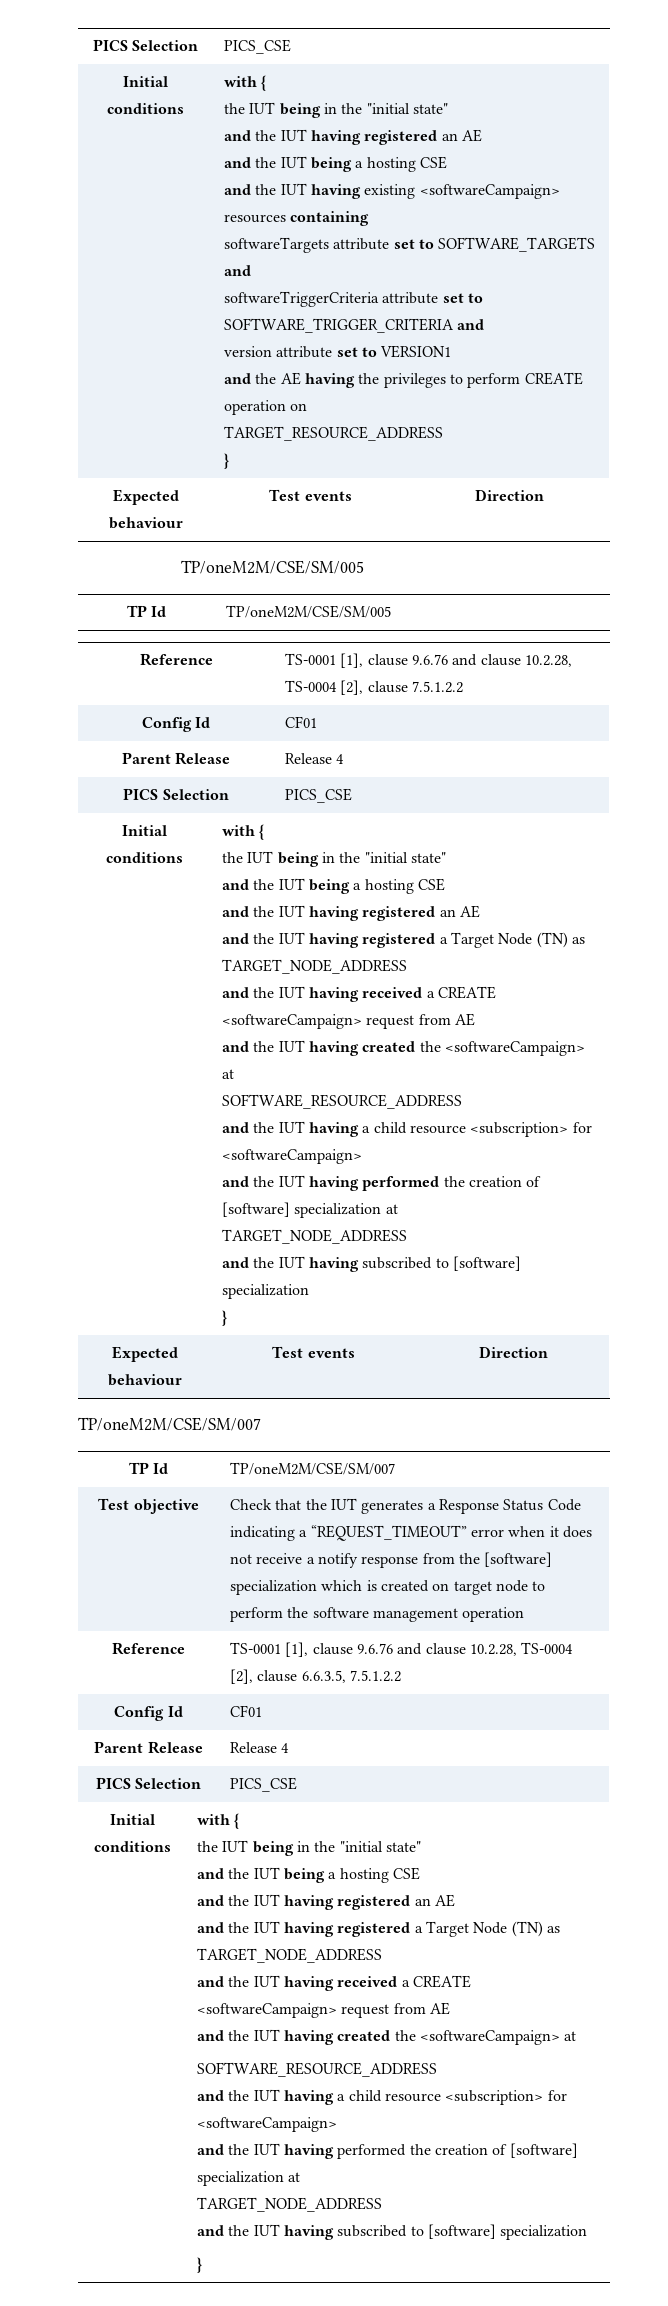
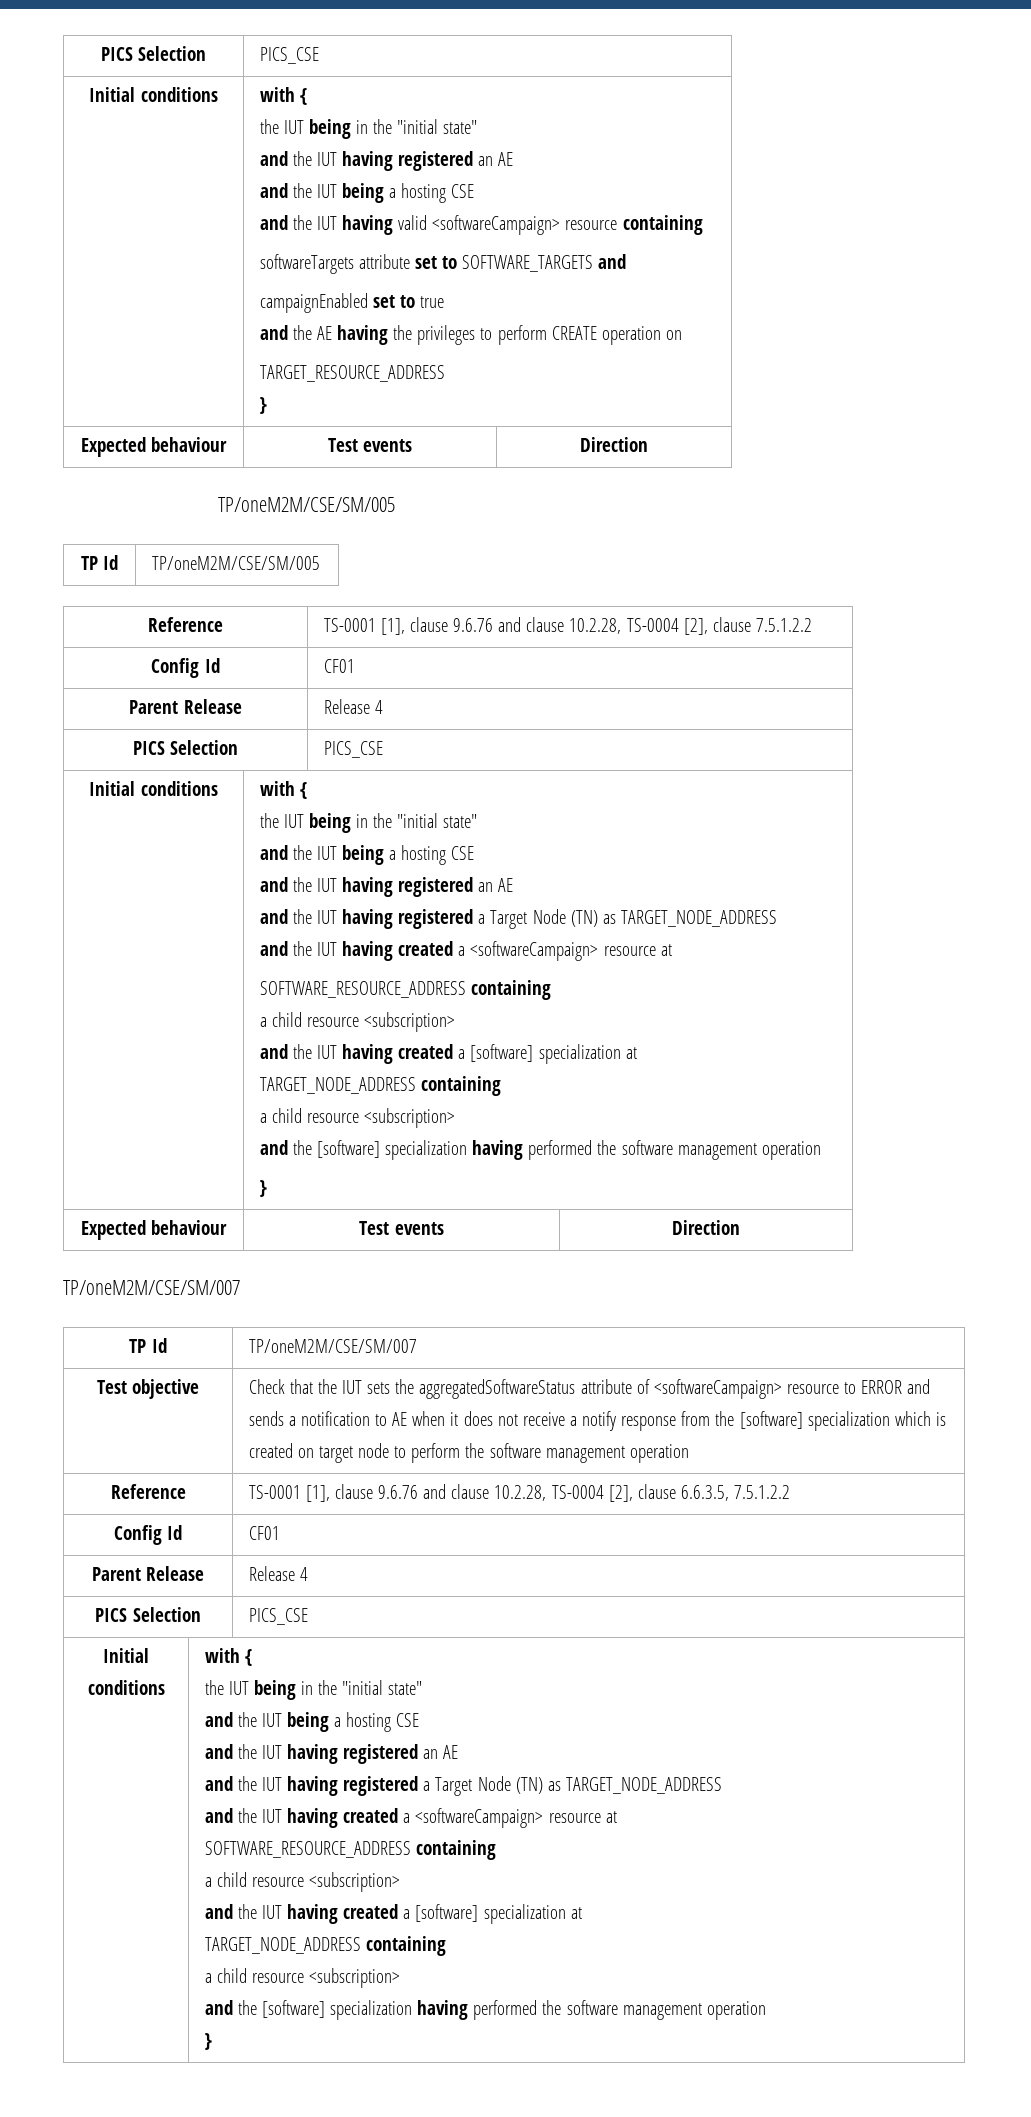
[364,184,560,199] [223,214,286,223] existing <softwareCampaign> resources -> [398,215,618,235] valid <softwareCampaign> resource
[223,291,483,307] [223,318,485,333] [223,345,452,358] softwareTriggerCriteria attribute set to SOFTWARE_TRIGGER_CRITERIA and // version attribute set to VERSION1 -> [259,293,444,313] campaignEnabled set to true
[362,986,496,999] [221,1013,475,1029] [221,1040,585,1056] [221,1069,234,1079] [221,1094,462,1109] [221,1121,592,1137] [221,1149,362,1164] [221,1175,542,1191] [221,1202,398,1218] [221,1229,407,1244] [221,1256,521,1272] [221,1284,309,1299] received a CREATE <softwareCampaign> request from AE // and the IUT having created the <softwareCampaign> at // SOFTWARE_RESOURCE_ADDRESS // and the IUT having a child resource <subscription> for <softwareCampaign> // and the IUT having performed the creation of [software] specialization at // TARGET_NODE_ADDRESS // and the IUT having subscribed to [software] specialization -> [398,941,672,961] [259,980,551,1000] [259,1012,455,1032] [259,1044,637,1064] [259,1076,501,1096] [259,1108,455,1128] [259,1140,821,1160] created a <softwareCampaign> resource at // SOFTWARE_RESOURCE_ADDRESS containing // a child resource <subscription> // and the IUT having created a [software] specialization at // TARGET_NODE_ADDRESS containing // a child resource <subscription> // and the [software] specialization having performed the software management operation
[361,1499,581,1514] [229,1525,504,1541] generates a Response Status Code indicating a “REQUEST_TIMEOUT” error -> [367,1379,931,1399] [248,1411,408,1426] sets the aggregatedSoftwareStatus attribute of <softwareCampaign> resource to ERROR and sends a notification to AE
[337,1975,471,1988] [196,2002,450,2018] [196,2029,577,2045] [196,2062,437,2077] [196,2089,567,2105] [196,2117,337,2132] [196,2143,578,2159] [196,2171,301,2186] [196,2197,382,2212] [196,2224,588,2240] received a CREATE <softwareCampaign> request from AE // and the IUT having created the <softwareCampaign> at // SOFTWARE_RESOURCE_ADDRESS // and the IUT having a child resource <subscription> for <softwareCampaign> // and the IUT having performed the creation of [software] specialization at // TARGET_NODE_ADDRESS // and the IUT having subscribed to [software] specialization -> [343,1808,617,1828] [204,1840,496,1860] [204,1872,400,1892] [204,1904,582,1924] [204,1936,446,1956] [204,1968,400,1988] [204,2000,766,2020] created a <softwareCampaign> resource at // SOFTWARE_RESOURCE_ADDRESS containing // a child resource <subscription> // and the IUT having created a [software] specialization at // TARGET_NODE_ADDRESS containing // a child resource <subscription> // and the [software] specialization having performed the software management operation

